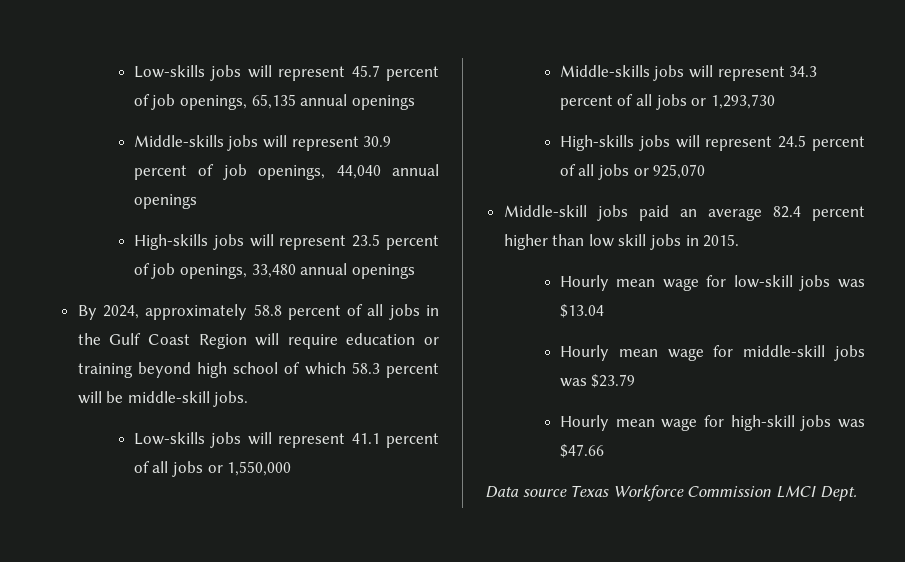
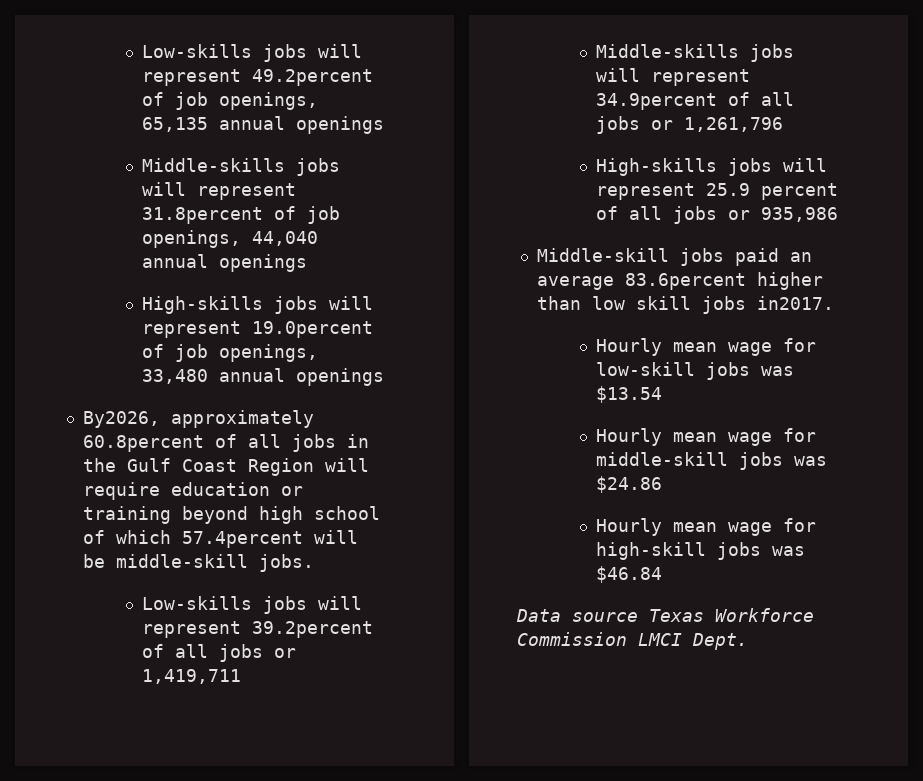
[133,65,439,81] Low-skills jobs will represent 45.7 percent -> [142,44,363,62] [142,69,374,86] Low-skills jobs will represent 49.2percent
[363,136,392,147] [133,165,187,180] 30.9 percent -> [142,207,264,224] 31.8percent
[352,234,440,250] 23.5 percent -> [252,321,374,338] 19.0percent
[77,304,341,320] By 2024, approximately 58.8 percent -> [82,410,314,428] [82,435,204,452] By2026, approximately 60.8percent
[351,362,440,378] 58.3 percent -> [181,531,303,548] 57.4percent
[351,433,439,448] [133,461,292,477] [559,65,818,81] [559,94,775,110] [559,135,865,151] [559,164,706,180] 41.1 percent of all jobs or 1,550,000 // Middle-skills jobs will represent 34.3 percent of all jobs or 1,293,730 // High-skills jobs will represent 24.5 percent of all jobs or 925,070 -> [252,621,374,638] [142,644,297,662] [142,669,242,684] [596,44,795,62] [596,68,751,86] [596,92,795,110] [596,116,784,134] [596,158,828,176] [596,183,839,200] [596,206,839,224] 39.2percent of all jobs or 1,419,711 // Middle-skills jobs will represent 34.9percent of all jobs or 1,261,796 // High-skills jobs will represent 25.9 percent of all jobs or 935,986
[772,206,865,221] 82.4 percent -> [624,273,746,290] 83.6percent
[685,234,740,247] in 2015. -> [756,296,834,310] in2017.
[559,304,604,318] $13.04 -> [596,386,663,403] $13.54
[591,374,636,388] $23.79 -> [596,476,663,493] $24.86
[559,444,604,458] $47.66 -> [596,566,663,583] $46.84

